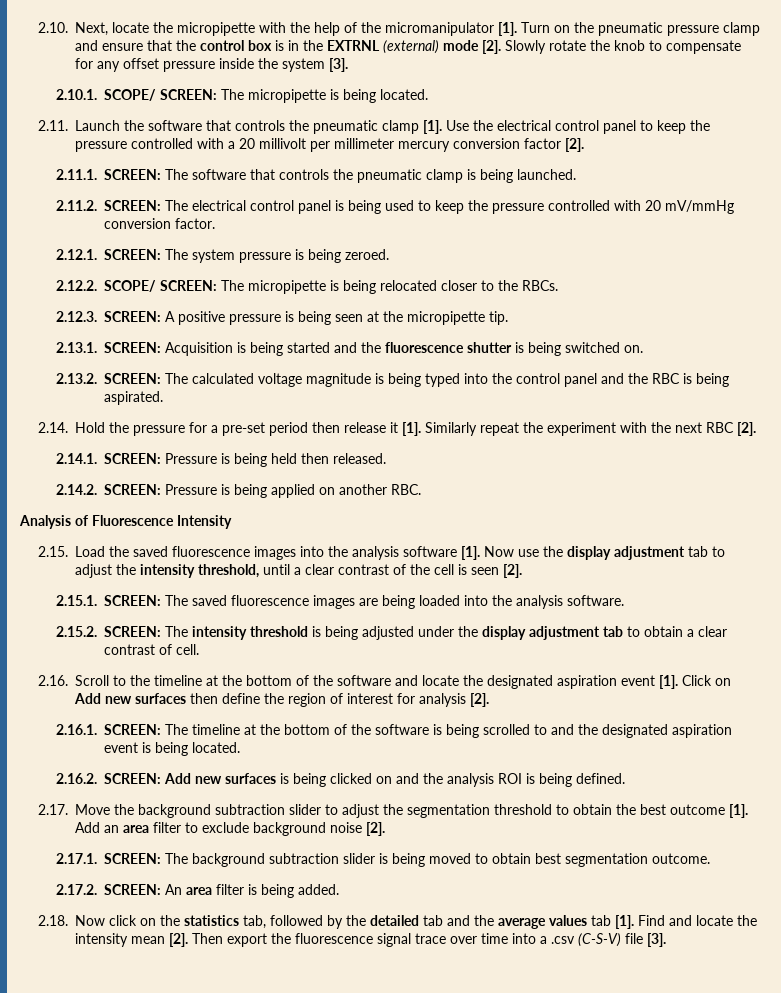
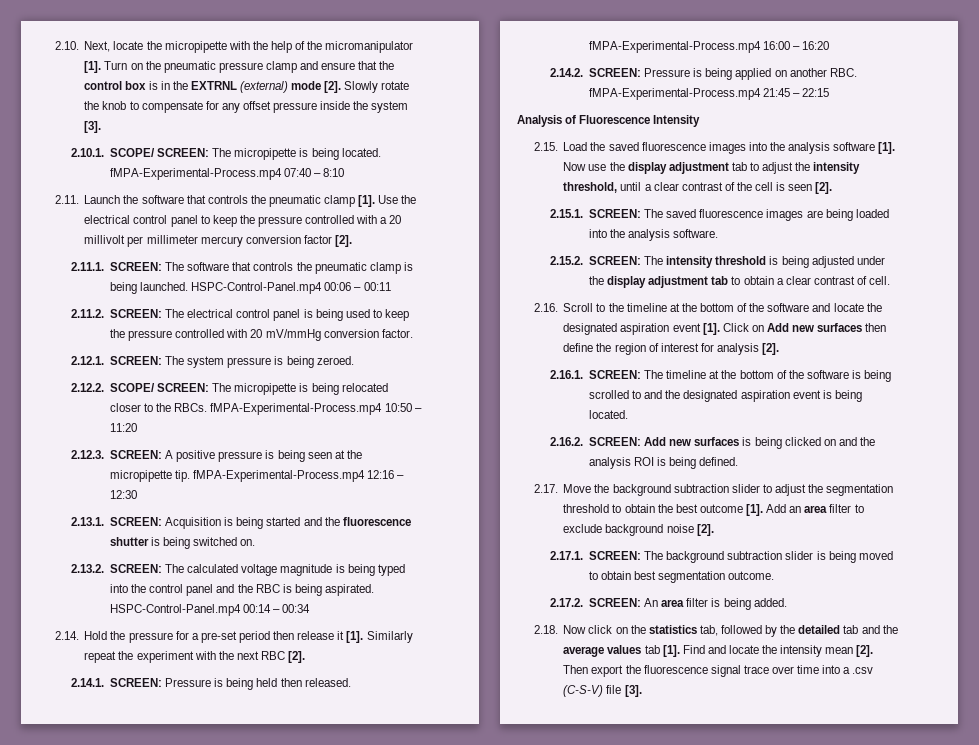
(429, 94) none -> [109,168,345,180] fMPA-Experimental-Process.mp4 07:40 – 8:10
(577, 174) none -> [191,282,391,294] HSPC-Control-Panel.mp4 00:06 – 00:11
(559, 285) none -> [210,403,422,415] [109,423,137,432] fMPA-Experimental-Process.mp4 10:50 – 11:20
(509, 318) none -> [193,470,405,482] [109,490,137,499] fMPA-Experimental-Process.mp4 12:16 – 12:30
(164, 398) none -> [109,604,311,616] HSPC-Control-Panel.mp4 00:14 – 00:34
(387, 458) none -> [588,41,830,53] fMPA-Experimental-Process.mp4 16:00 – 16:20
(422, 489) none -> [588,88,830,100] fMPA-Experimental-Process.mp4 21:45 – 22:15

